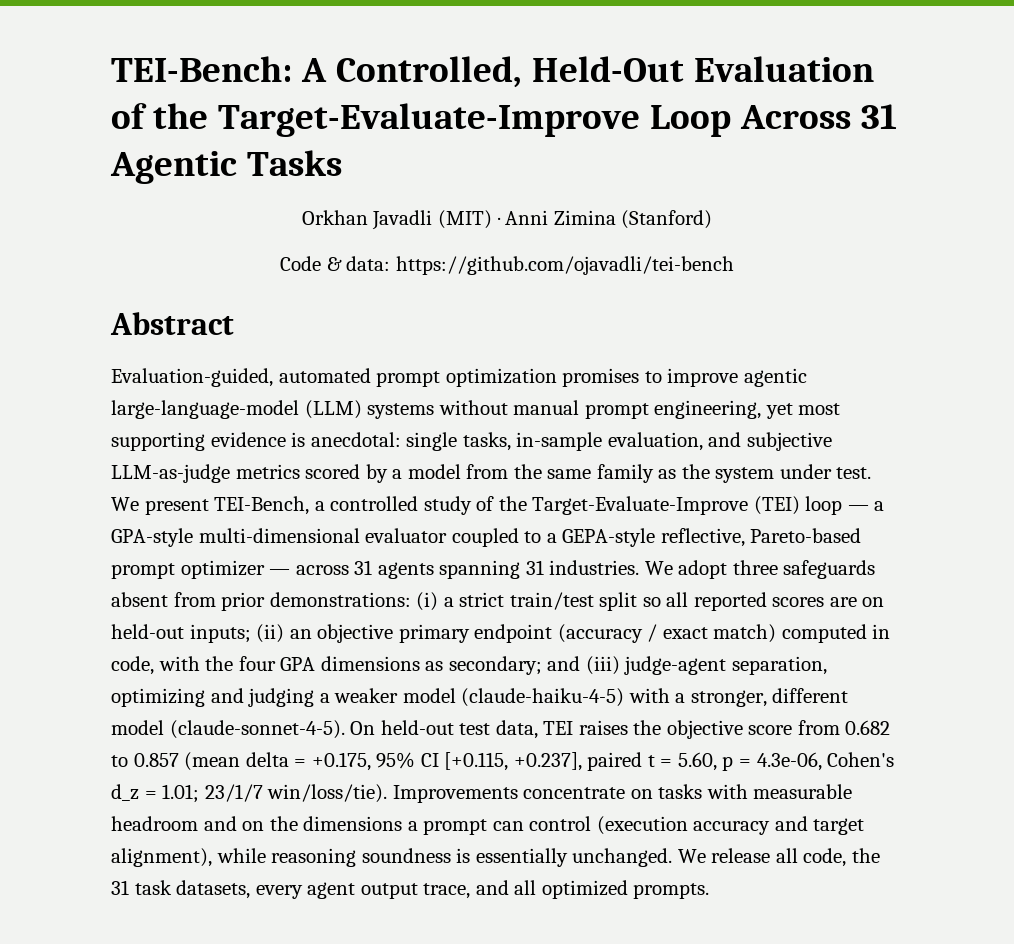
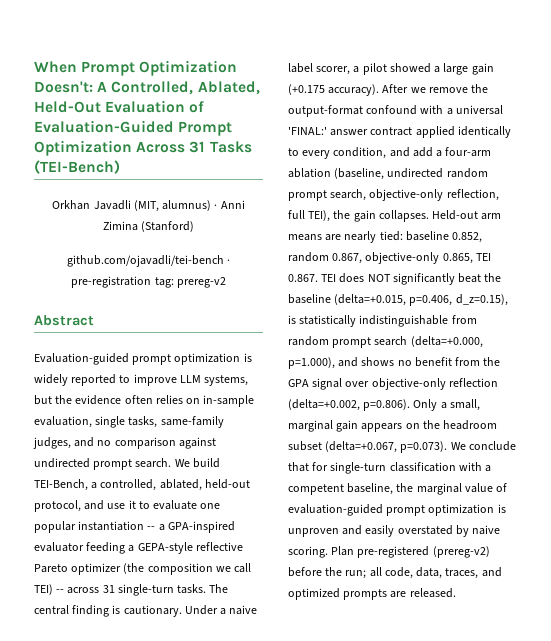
[111,56,292,82] TEI-Bench: -> [34,60,238,76] [34,81,93,93] When Prompt Optimization Doesn't:
(522, 72) none -> [197,81,260,95] Ablated,
[152,103,731,137] the Target-Evaluate-Improve Loop -> [34,120,233,136] [34,140,132,156] Evaluation-Guided Prompt Optimization
[110,151,237,184] Agentic -> (206, 147) none
(342, 163) none -> [34,160,120,174] (TEI-Bench)
[437,210,492,229] (MIT) -> [133,200,212,212] (MIT, alumnus)
[280,256,734,275] [110,312,234,335] [111,368,807,387] [111,400,841,419] [111,432,832,451] [111,464,872,483] [111,496,885,515] [111,528,862,547] [111,560,876,579] [111,592,885,611] [111,624,891,643] [111,656,827,675] [111,688,849,707] [111,720,891,739] [111,752,895,771] [111,784,853,803] [111,816,865,835] [111,848,880,867] [111,880,710,899] Code & data: https://github.com/ojavadli/tei-bench // Abstract // Evaluation-guided, automated prompt optimization promises to improve agentic large-language-model (LLM) systems without manual prompt engineering, yet most supporting evidence is anecdotal: single tasks, in-sample evaluation, and subjective LLM-as-judge metrics scored by a model from the same family as the system under test. We present TEI-Bench, a controlled study of the Target-Evaluate-Improve (TEI) loop — a GPA-style multi-dimensional evaluator coupled to a GEPA-style reflective, Pareto-based prompt optimizer — across 31 agents spanning 31 industries. We adopt three safeguards absent from prior demonstrations: (i) a strict train/test split so all reported scores are on held-out inputs; (ii) an objective primary endpoint (accuracy / exact match) computed in code, with the four GPA dimensions as secondary; and (iii) judge-agent separation, optimizing and judging a weaker model (claude-haiku-4-5) with a stronger, different model (claude-sonnet-4-5). On held-out test data, TEI raises the objective score from 0.682 to 0.857 (mean delta = +0.175, 95% CI [+0.115, +0.237], paired t = 5.60, p = 4.3e-06, Cohen's d_z = 1.01; 23/1/7 win/loss/tie). Improvements concentrate on tasks with measurable headroom and on the dimensions a prompt can control (execution accuracy and target alignment), while reasoning soundness is essentially unchanged. We release all code, the 31 task datasets, every agent output trace, and all optimized prompts. -> [66,255,231,267] [71,276,226,288] [34,315,94,326] [34,353,252,365] [34,374,249,386] [34,395,255,407] [34,416,224,428] [33,437,216,449] [34,458,220,470] [34,479,250,491] [34,500,221,512] [34,521,235,533] [34,542,243,554] [34,563,252,575] [34,584,229,596] [34,605,258,617] [288,63,494,75] [288,84,489,96] [288,105,503,117] [288,126,511,138] [288,147,492,159] [288,168,488,180] [288,189,499,201] [288,210,502,222] [288,231,483,243] [288,252,491,264] [288,273,502,285] [288,294,508,306] [288,315,477,327] [288,336,483,348] [288,357,501,369] [288,378,498,390] [288,399,480,411] [288,420,498,432] [288,441,516,453] [288,462,492,474] [288,483,508,495] [288,504,506,516] [288,525,501,537] [288,546,490,558] [288,567,502,579] [288,588,456,600] github.com/ojavadli/tei-bench · pre-registration tag: prereg-v2 // Abstract // Evaluation-guided prompt optimization is widely reported to improve LLM systems, but the evidence often relies on in-sample evaluation, single tasks, same-family judges, and no comparison against undirected prompt search. We build TEI-Bench, a controlled, ablated, held-out protocol, and use it to evaluate one popular instantiation -- a GPA-inspired evaluator feeding a GEPA-style reflective Pareto optimizer (the composition we call TEI) -- across 31 single-turn tasks. The central finding is cautionary. Under a naive label scorer, a pilot showed a large gain (+0.175 accuracy). After we remove the output-format confound with a universal 'FINAL:' answer contract applied identically to every condition, and add a four-arm ablation (baseline, undirected random prompt search, objective-only reflection, full TEI), the gain collapses. Held-out arm means are nearly tied: baseline 0.852, random 0.867, objective-only 0.865, TEI 0.867. TEI does NOT significantly beat the baseline (delta=+0.015, p=0.406, d_z=0.15), is statistically indistinguishable from random prompt search (delta=+0.000, p=1.000), and shows no benefit from the GPA signal over objective-only reflection (delta=+0.002, p=0.806). Only a small, marginal gain appears on the headroom subset (delta=+0.067, p=0.073). We conclude that for single-turn classification with a competent baseline, the marginal value of evaluation-guided prompt optimization is unproven and easily overstated by naive scoring. Plan pre-registered (prereg-v2) before the run; all code, data, traces, and optimized prompts are released.

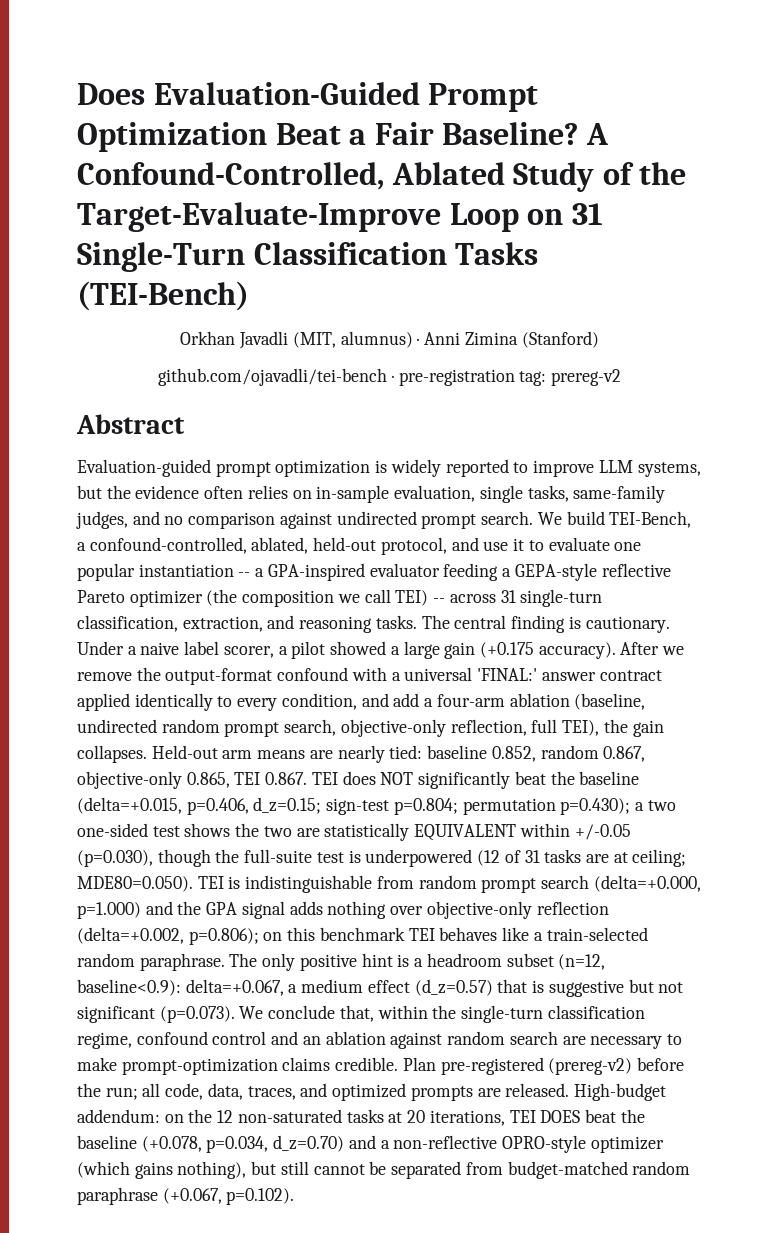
[34,60,238,76] [34,81,260,95] [34,100,205,113] [34,120,233,136] [34,140,206,156] When Prompt Optimization Doesn't: A Controlled, Ablated, Held-Out Evaluation of Evaluation-Guided Prompt Optimization Across 31 -> [77,82,539,112] [77,122,608,152] [77,162,687,192] [77,202,603,232] [77,242,447,272] Does Evaluation-Guided Prompt Optimization Beat a Fair Baseline? A Confound-Controlled, Ablated Study of the Target-Evaluate-Improve Loop on 31 Single-Turn Classification
[100,479,157,491] controlled, -> [89,537,247,554] confound-controlled,
(174, 590) none -> [77,615,373,633] classification, extraction, and reasoning
[455,294,508,306] [288,315,357,327] d_z=0.15), is statistically -> [253,797,676,815] [77,823,631,841] [77,849,687,867] [77,876,241,892] d_z=0.15; sign-test p=0.804; permutation p=0.430); a two one-sided test shows the two are statistically EQUIVALENT within +/-0.05 (p=0.030), though the full-suite test is underpowered (12 of 31 tasks are at ceiling; MDE80=0.050). TEI is
[288,357,481,369] p=1.000), and shows no benefit from -> [77,901,173,919] p=1.000) and
(343, 384) none -> [289,901,387,919] adds nothing
[363,399,480,411] [288,420,498,432] [288,441,516,453] [288,462,492,474] [288,483,508,495] [288,504,506,516] [288,525,501,537] [288,546,328,558] p=0.806). Only a small, marginal gain appears on the headroom subset (delta=+0.067, p=0.073). We conclude that for single-turn classification with a competent baseline, the marginal value of evaluation-guided prompt optimization is unproven and easily overstated by naive scoring. -> [188,927,648,945] [77,953,606,971] [77,979,684,997] [77,1005,645,1023] [77,1031,682,1049] [77,1057,399,1075] p=0.806); on this benchmark TEI behaves like a train-selected random paraphrase. The only positive hint is a headroom subset (n=12, baseline<0.9): delta=+0.067, a medium effect (d_z=0.57) that is suggestive but not significant (p=0.073). We conclude that, within the single-turn classification regime, confound control and an ablation against random search are necessary to make prompt-optimization claims credible.
(456, 593) none -> [573,1083,666,1101] [77,1109,645,1126] [77,1135,664,1153] [77,1161,691,1179] [77,1187,295,1205] High-budget addendum: on the 12 non-saturated tasks at 20 iterations, TEI DOES beat the baseline (+0.078, p=0.034, d_z=0.70) and a non-reflective OPRO-style optimizer (which gains nothing), but still cannot be separated from budget-matched random paraphrase (+0.067, p=0.102).

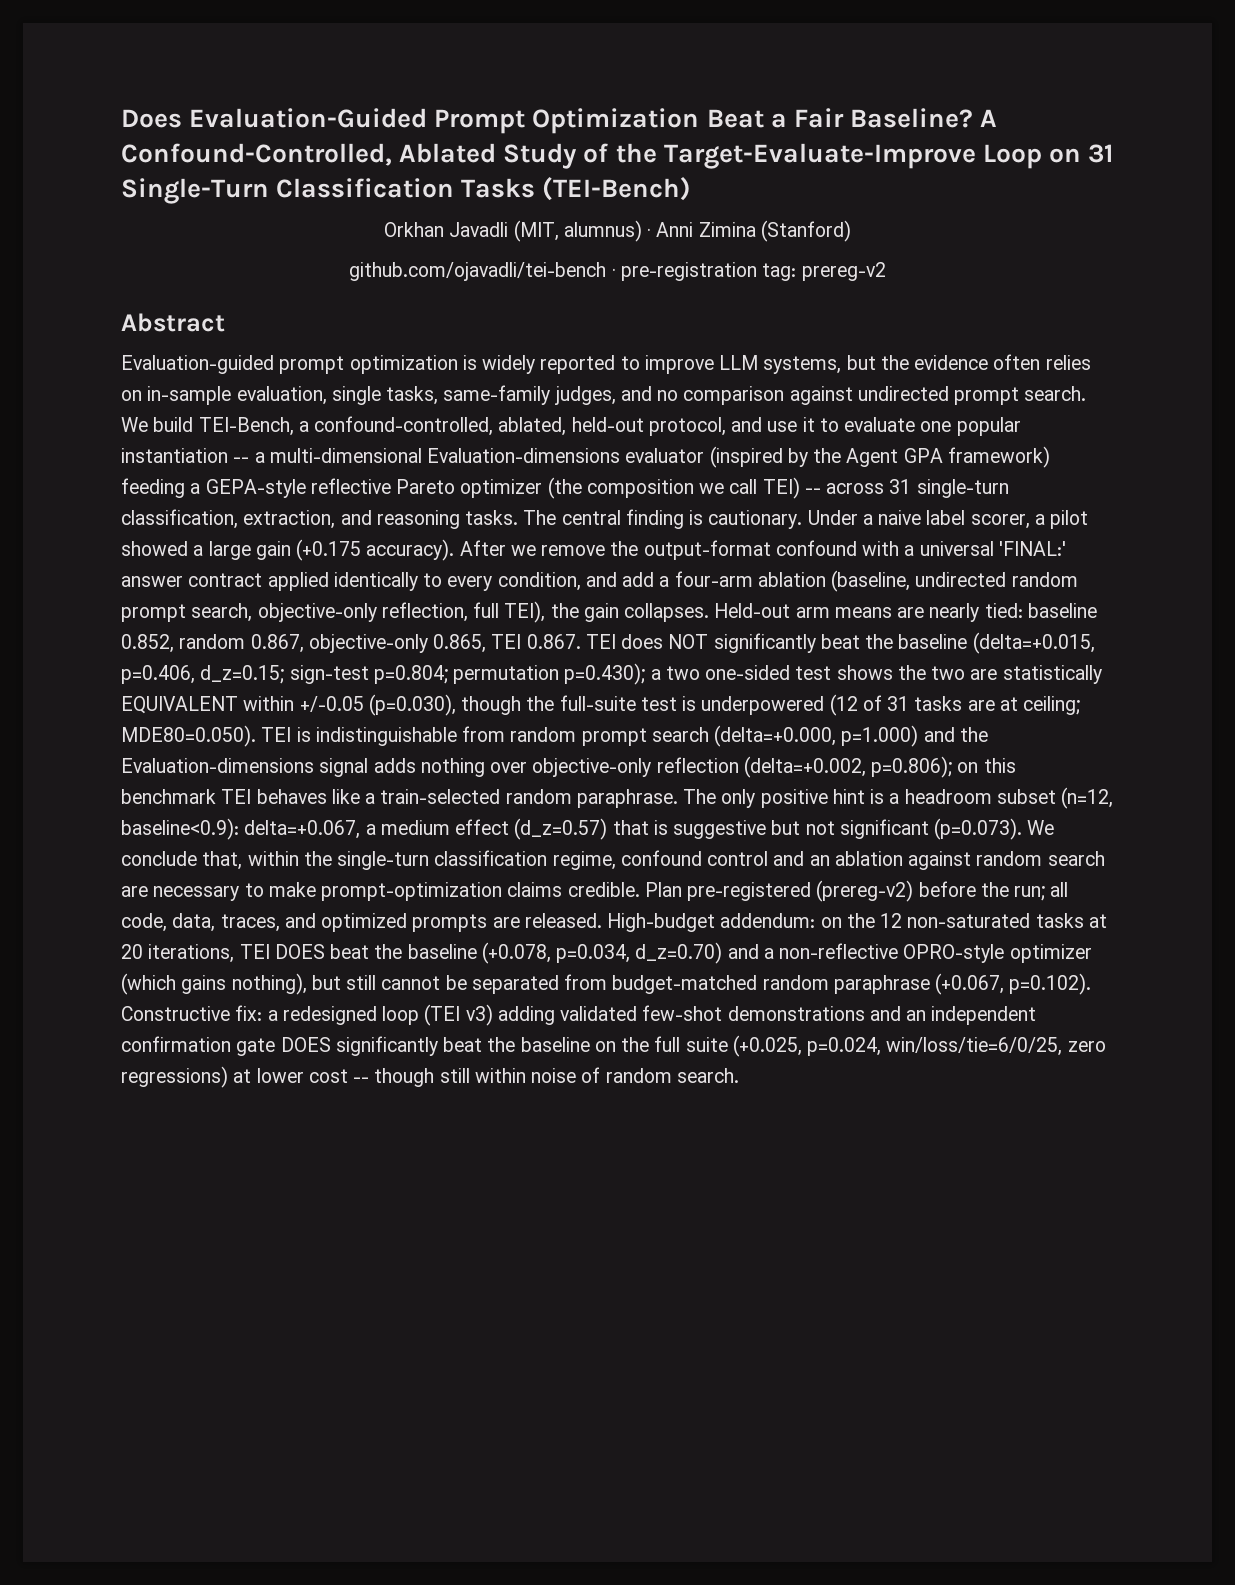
[267,563,440,581] GPA-inspired evaluator -> [269,446,1050,468] multi-dimensional Evaluation-dimensions evaluator (inspired by the Agent GPA framework)
[206,902,238,915] GPA -> [121,758,314,773] Evaluation-dimensions
(295, 1196) none -> [121,1004,1037,1026] [121,1035,1106,1057] [121,1066,739,1088] Constructive fix: a redesigned loop (TEI v3) adding validated few-shot demonstrations and an independent confirmation gate DOES significantly beat the baseline on the full suite (+0.025, p=0.024, win/loss/tie=6/0/25, zero regressions) at lower cost -- though still within noise of random search.

